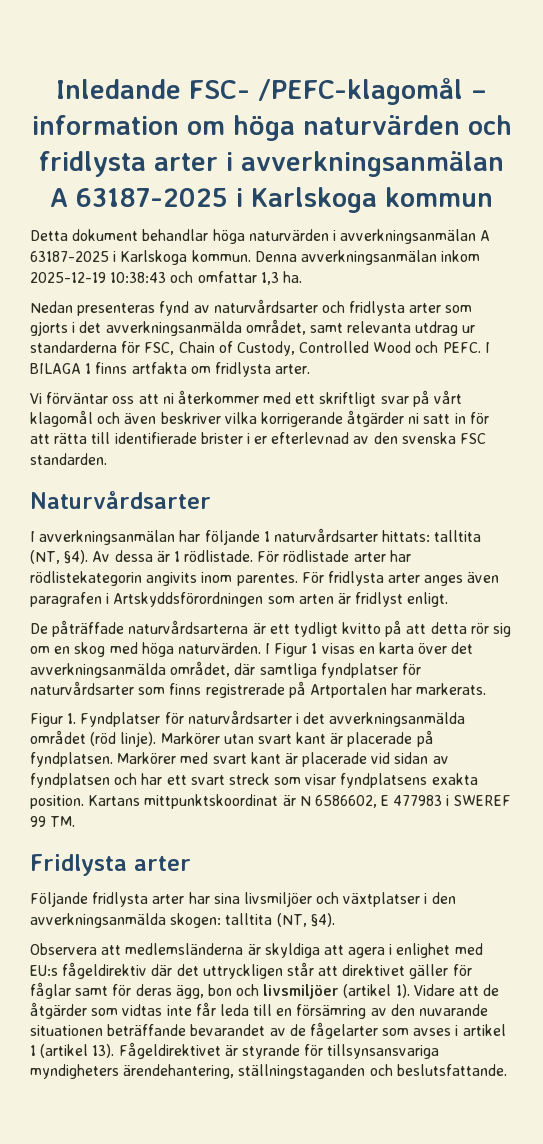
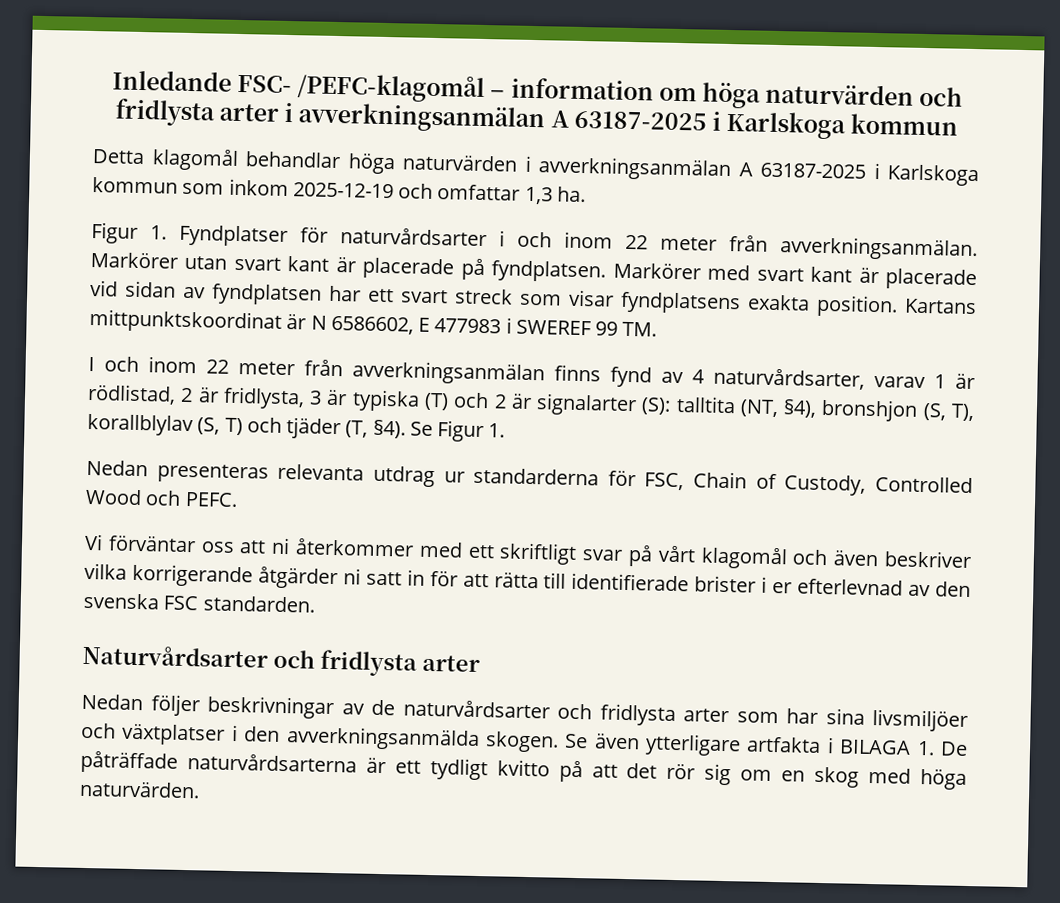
[72,229,139,241] dokument -> [151,148,239,171] klagomål
[191,250,437,265] kommun. Denna avverkningsanmälan -> [92,177,225,195] kommun som
[110,272,167,283] 10:38:43 -> (394, 190) none
[30,299,473,316] [30,319,343,336] Nedan presenteras fynd av naturvårdsarter och fridlysta arter som gjorts i det avverkningsanmälda området, samt -> [91,222,978,262] [90,251,977,291] [90,279,977,318] [89,308,658,337] [88,356,975,390] [87,383,976,422] [87,413,506,443] [86,459,269,484] Figur 1. Fyndplatser för naturvårdsarter i och inom 22 meter från avverkningsanmälan. Markörer utan svart kant är placerade på fyndplatsen. Markörer med svart kant är placerade vid sidan av fyndplatsen har ett svart streck som visar fyndplatsens exakta position. Kartans mittpunktskoordinat är N 6586602, E 477983 i SWEREF 99 TM. // I och inom 22 meter från avverkningsanmälan finns fynd av 4 naturvårdsarter, varav 1 är rödlistad, 2 är fridlysta, 3 är typiska (T) och 2 är signalarter (S): talltita (NT, §4), bronshjon (S, T), korallblylav (S, T) och tjäder (T, §4). Se Figur 1. // Nedan presenteras
[484,342,490,353] [30,362,311,377] I BILAGA 1 finns artfakta om fridlysta arter. -> (238, 499) none
[30,528,482,545] [30,550,411,564] [30,571,500,586] [30,592,449,607] // I avverkningsanmälan har följande 1 naturvårdsarter hittats: talltita (NT, §4). Av dessa är 1 rödlistade. För rödlistade arter har rödlistekategorin angivits inom parentes. För fridlysta arter anges även paragrafen i Artskyddsförordningen som arten är fridlyst enligt. // -> [273,649,480,677] [81,693,968,732] [81,722,935,757] och fridlysta arter // Nedan följer beskrivningar av de naturvårdsarter och fridlysta arter som har sina livsmiljöer och växtplatser i den avverkningsanmälda skogen. Se även ytterligare artfakta i BILAGA 1.
[430,622,467,634] detta -> [626,763,658,779] det
[265,642,474,657] [30,661,421,678] [30,681,487,698] [30,710,466,727] [30,730,434,747] [30,752,449,767] [30,773,478,788] [30,794,511,809] [30,816,76,827] [30,854,191,876] [30,892,456,907] [30,913,335,928] [30,943,483,958] [30,962,472,979] [30,982,500,999] [30,1002,489,1019] [30,1022,506,1039] [30,1042,440,1059] [30,1064,507,1079] I Figur 1 visas en karta över det avverkningsanmälda området, där samtliga fyndplatser för naturvårdsarter som finns registrerade på Artportalen har markerats. // Figur 1. Fyndplatser för naturvårdsarter i det avverkningsanmälda området (röd linje). Markörer utan svart kant är placerade på fyndplatsen. Markörer med svart kant är placerade vid sidan av fyndplatsen och har ett svart streck som visar fyndplatsens exakta position. Kartans mittpunktskoordinat är N 6586602, E 477983 i SWEREF 99 TM. // Fridlysta arter // Följande fridlysta arter har sina livsmiljöer och växtplatser i den avverkningsanmälda skogen: talltita (NT, §4). // Observera att medlemsländerna är skyldiga att agera i enlighet med EU:s fågeldirektiv där det uttryckligen står att direktivet gäller för fåglar samt för deras ägg, bon och livsmiljöer (artikel 1). Vidare att de åtgärder som vidtas inte får leda till en försämring av den nuvarande situationen beträffande bevarandet av de fågelarter som avses i artikel 1 (artikel 13). Fågeldirektivet är styrande för tillsynsansvariga myndigheters ärendehantering, ställningstaganden och beslutsfattande. -> (200, 789) none

